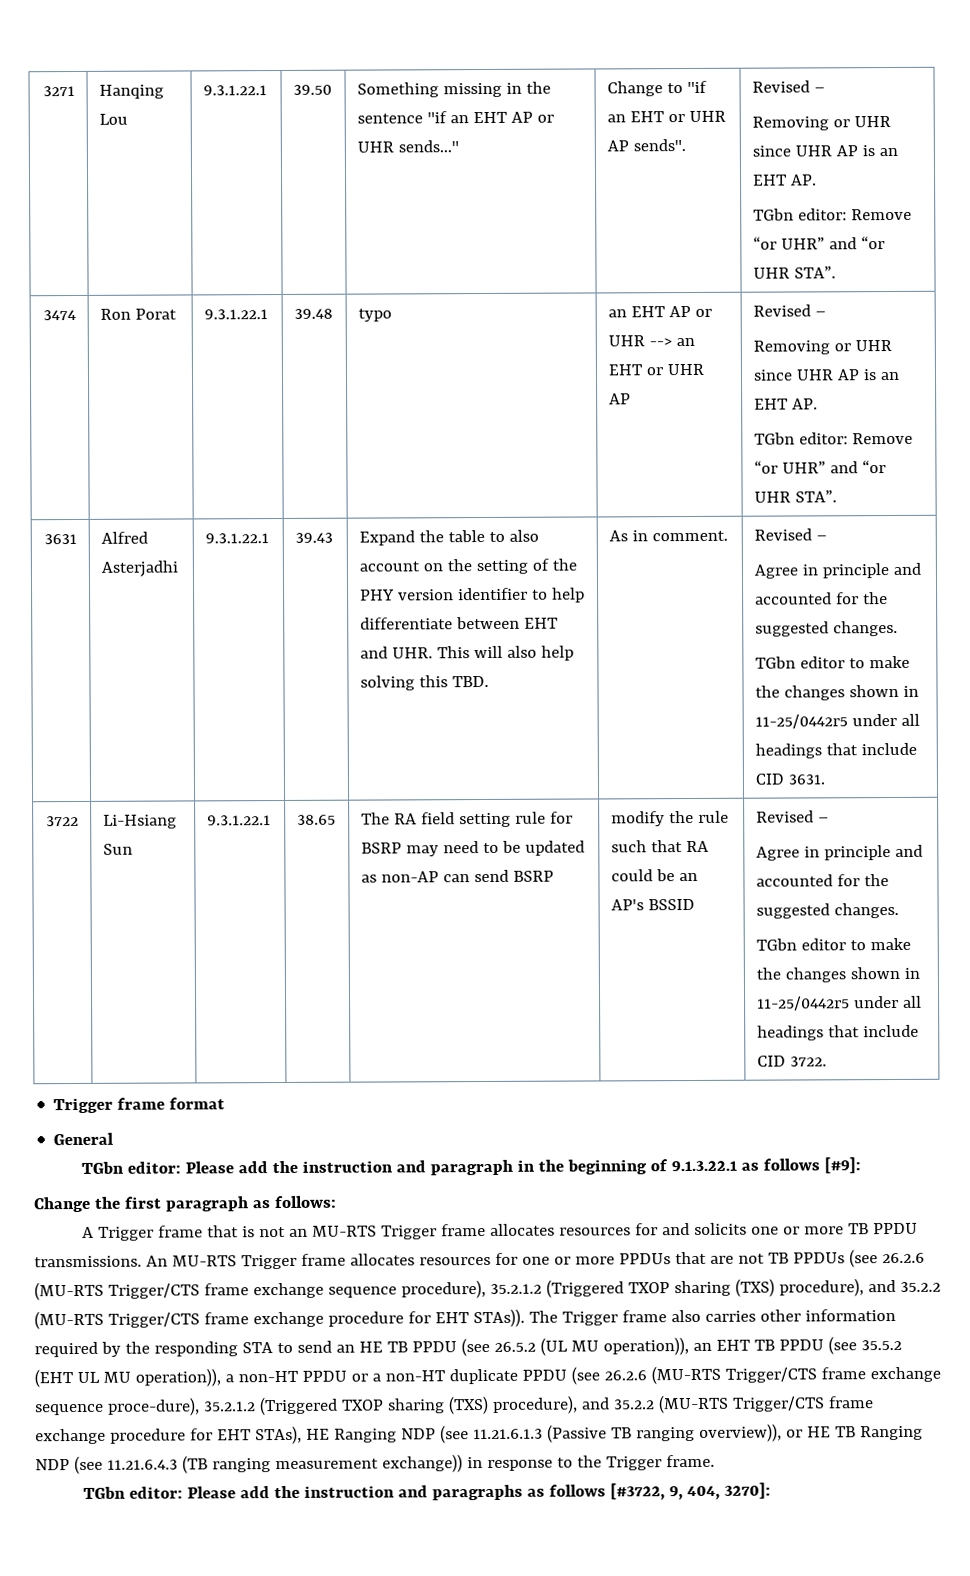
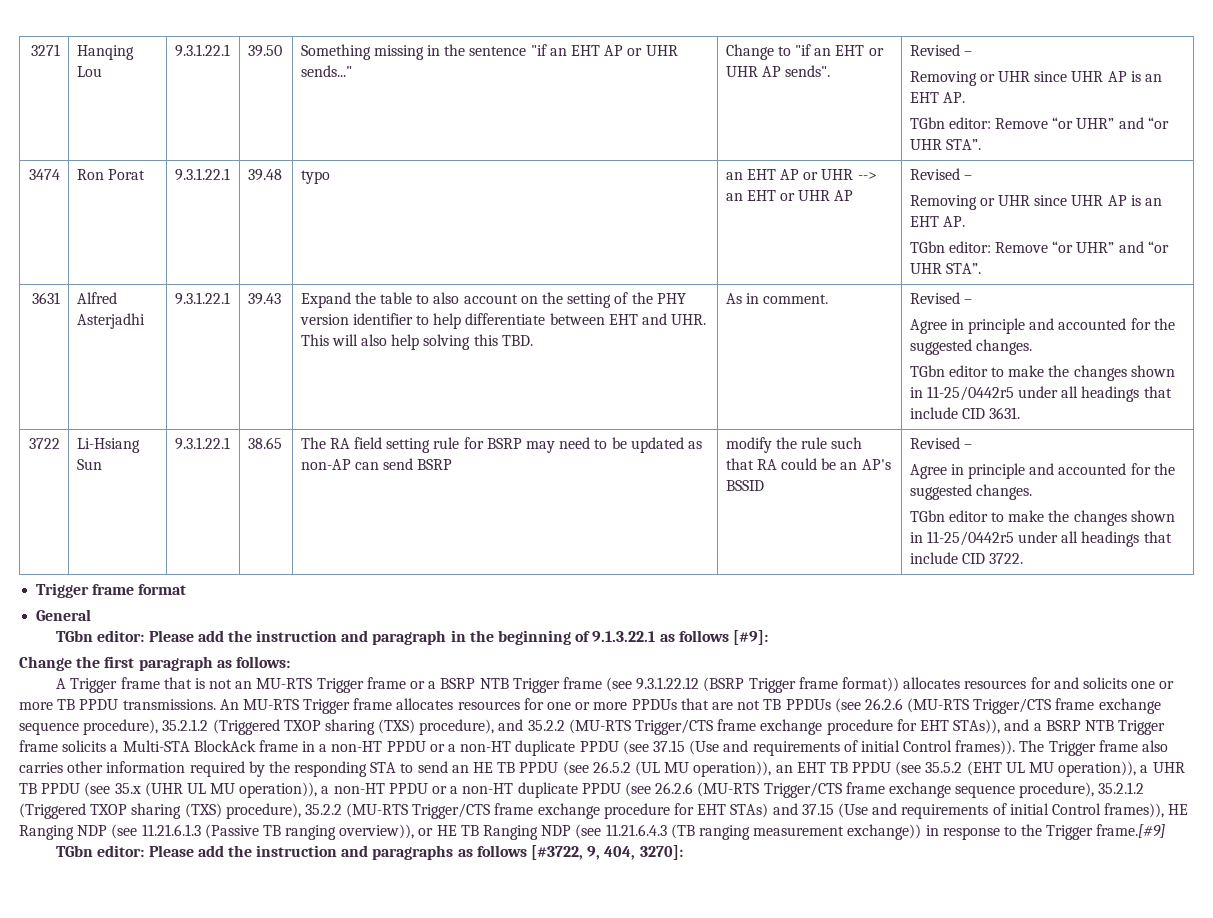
(486, 1230) none -> [409,677,900,693] or a BSRP NTB Trigger frame (see 9.3.1.22.12 (BSRP Trigger frame format))
[472,1308,525,1328] STAs)). -> [953,719,1166,735] [19,740,1016,756] STAs)), and a BSRP NTB Trigger frame solicits a Multi-STA BlockAck frame in a non-HT PPDU or a non-HT duplicate PPDU (see 37.15 (Use and requirements of initial Control frames)).
(234, 1378) none -> [1152,762,1185,773] [19,782,330,798] UHR TB PPDU (see 35.x (UHR UL MU operation)), a
[106,1394,874,1416] [35,1425,302,1445] proce-dure), 35.2.1.2 (Triggered TXOP sharing (TXS) procedure), and 35.2.2 (MU-RTS Trigger/CTS frame exchange procedure for EHT STAs), -> [1019,782,1145,798] [19,803,1165,819] procedure), 35.2.1.2 (Triggered TXOP sharing (TXS) procedure), 35.2.2 (MU-RTS Trigger/CTS frame exchange procedure for EHT STAs) and 37.15 (Use and requirements of initial Control frames)),
[665,1454,715,1468] frame. -> [1096,824,1166,838] frame.[#9]

